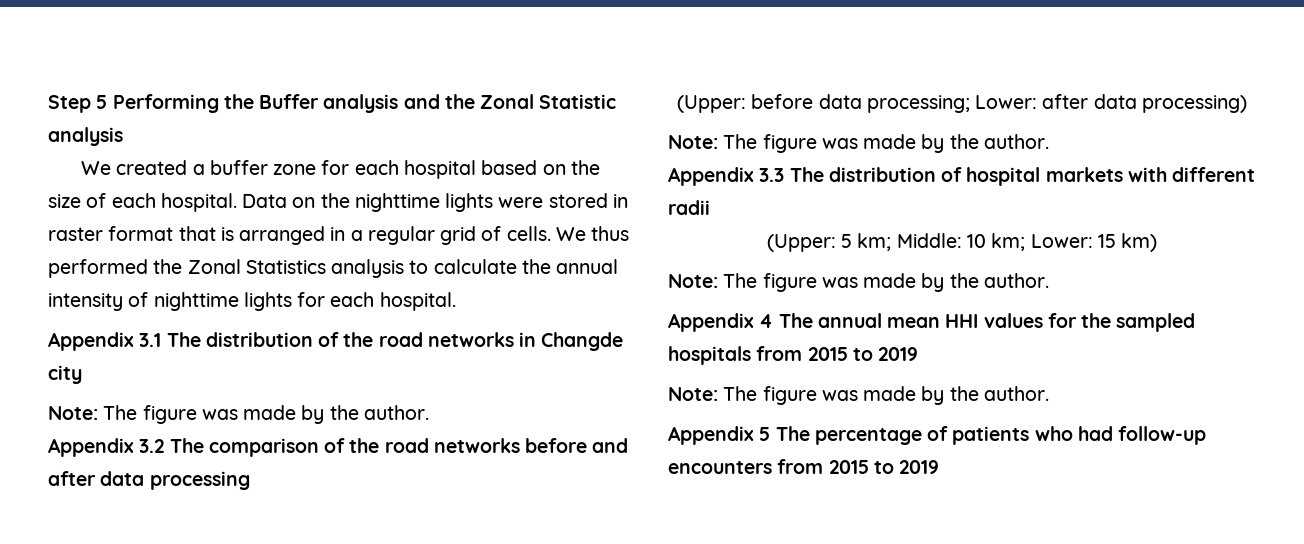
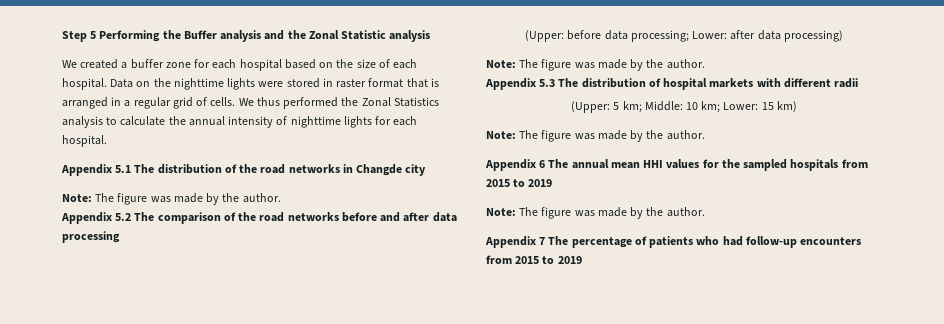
[139,333,162,347] 3.1 -> [115,165,132,173] 5.1
[139,439,165,453] 3.2 -> [115,213,132,221] 5.2
[759,168,785,182] 3.3 -> [539,79,556,87] 5.3
[759,314,774,328] 4 -> [539,160,546,168] 6
[759,427,771,441] 5 -> [539,237,546,245] 7

